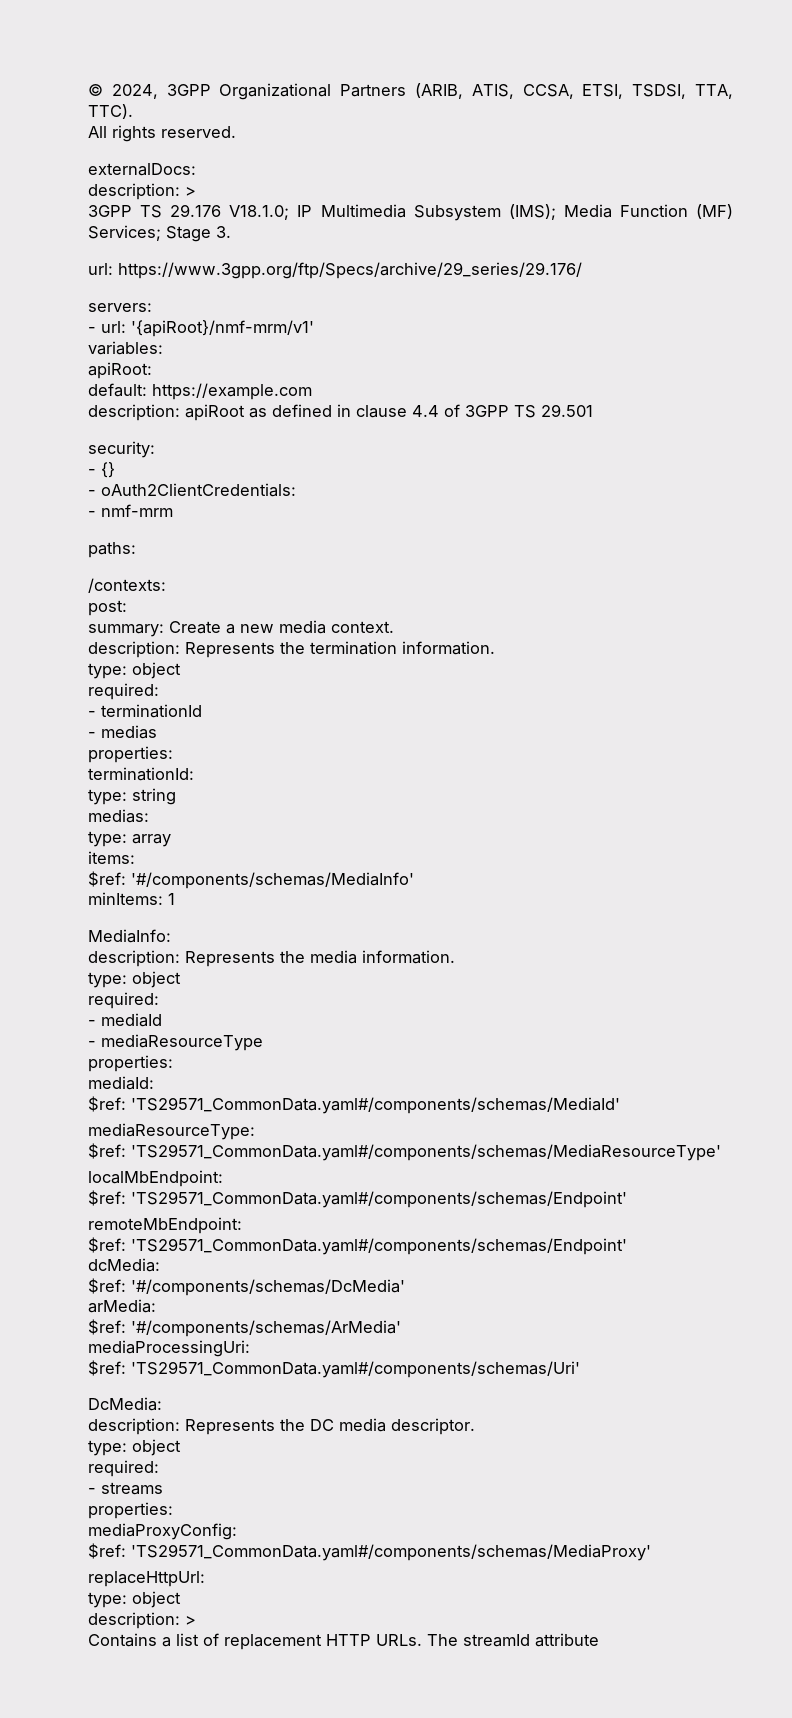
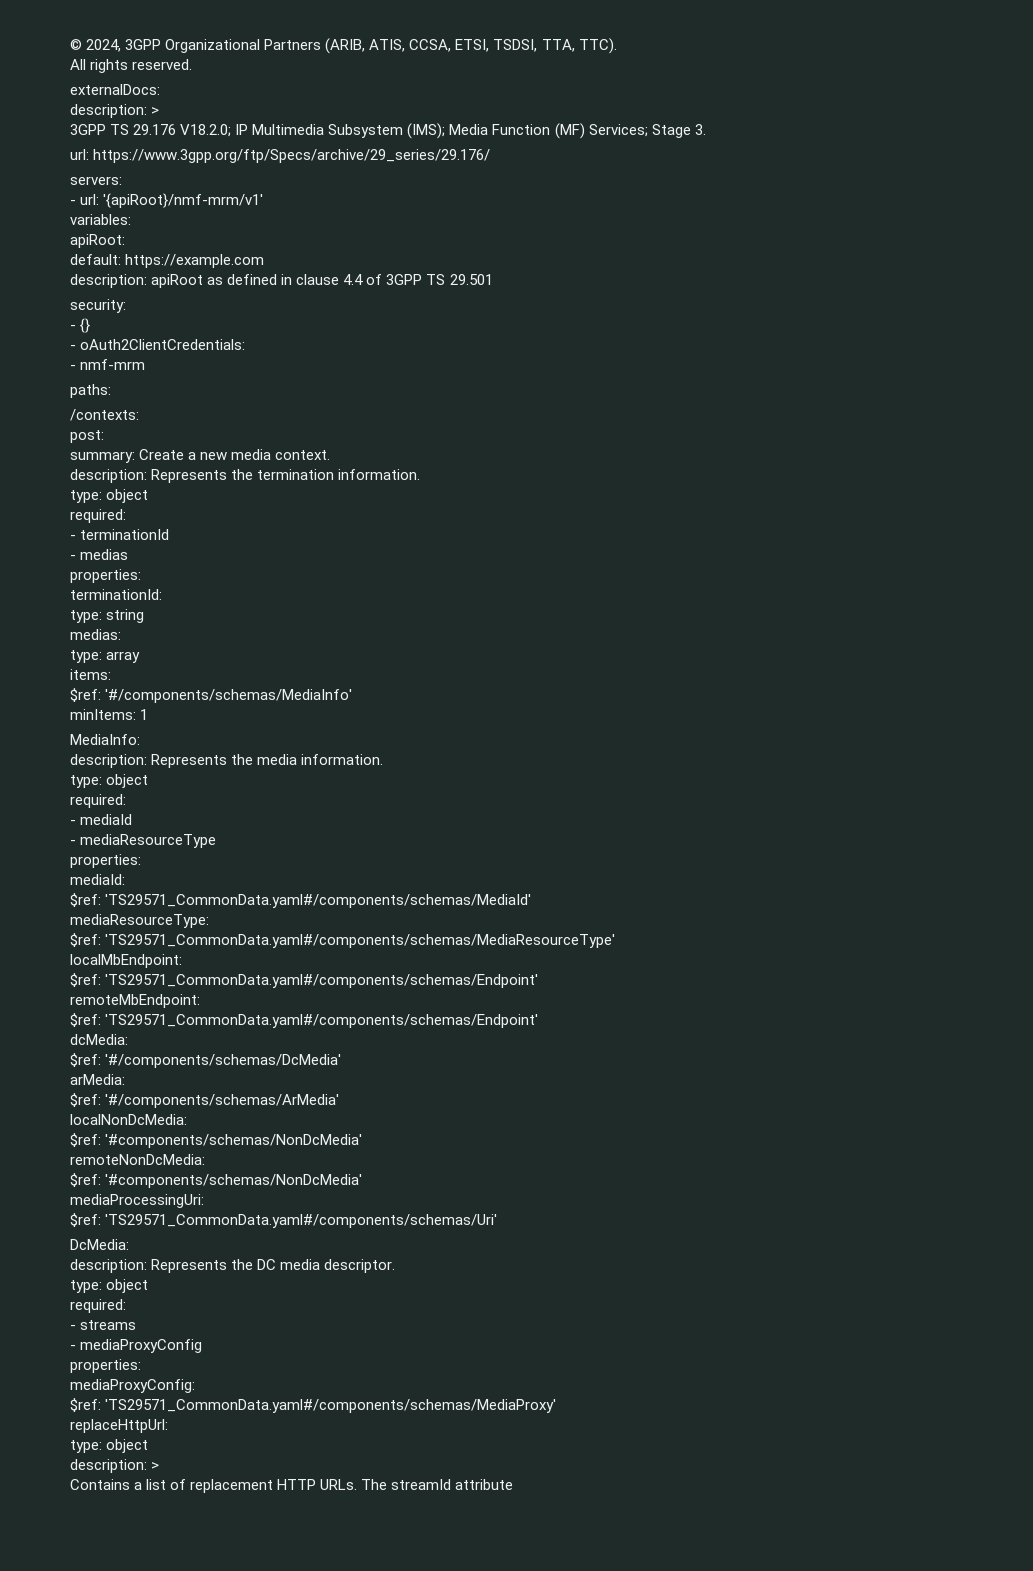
[229,205,290,220] V18.1.0; -> [180,124,232,137] V18.2.0;
(401, 1328) none -> [70,1114,187,1125] [70,1133,363,1148] [70,1154,205,1165] [70,1173,363,1188] // localNonDcMedia: // $ref: '#components/schemas/NonDcMedia' // remoteNonDcMedia: // $ref: '#components/schemas/NonDcMedia'
(163, 1488) none -> [70,1339,203,1353] // - mediaProxyConfig

